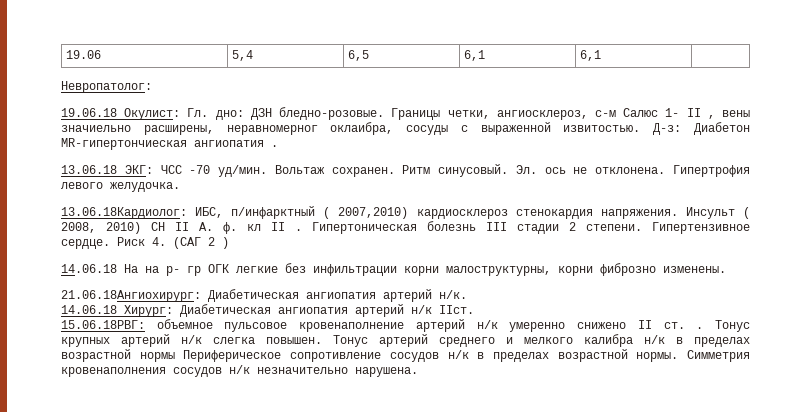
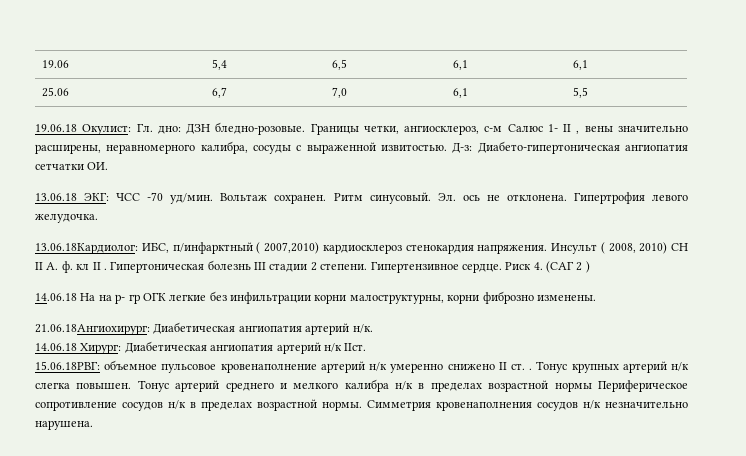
[61,81,152,93] | // Невропатолог: -> [41,87,69,97] [211,87,227,98] [331,87,347,98] [452,88,468,98] [572,87,588,98] // 25.06 | 6,7 | 7,0 | 6,1 | 5,5
[61,122,394,135] значиельно расширены, неравномерног оклаибра, -> [617,125,688,132] [35,141,248,154] значительно расширены, неравномерного калибра,
[694,122,750,135] [61,138,278,150] Диабетон MR-гипертончиеская ангиопатия . -> [477,141,688,154] [35,162,109,170] Диабето-гипертоническая ангиопатия сетчатки ОИ.

